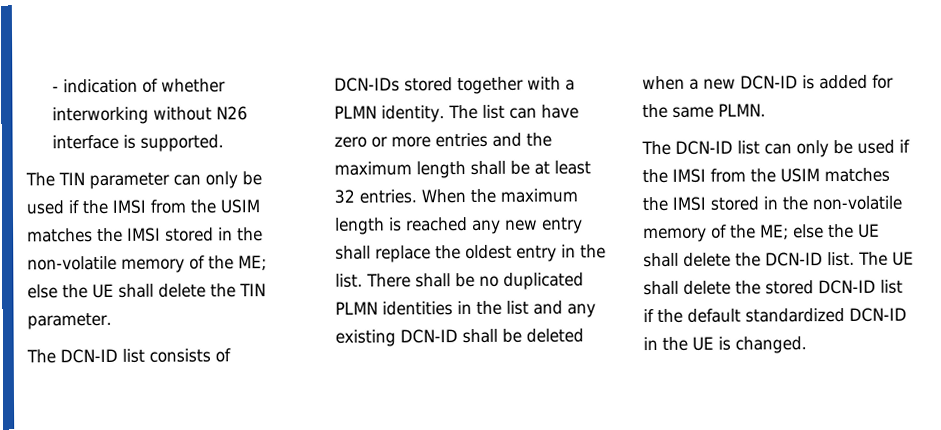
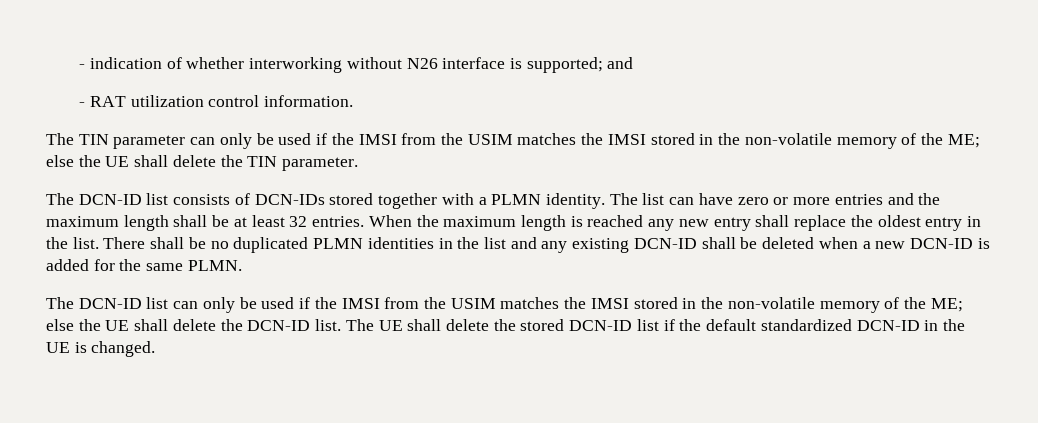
[139,134,224,152] supported. -> [526,57,634,73] [79,95,354,107] supported; and // - RAT utilization control information.

